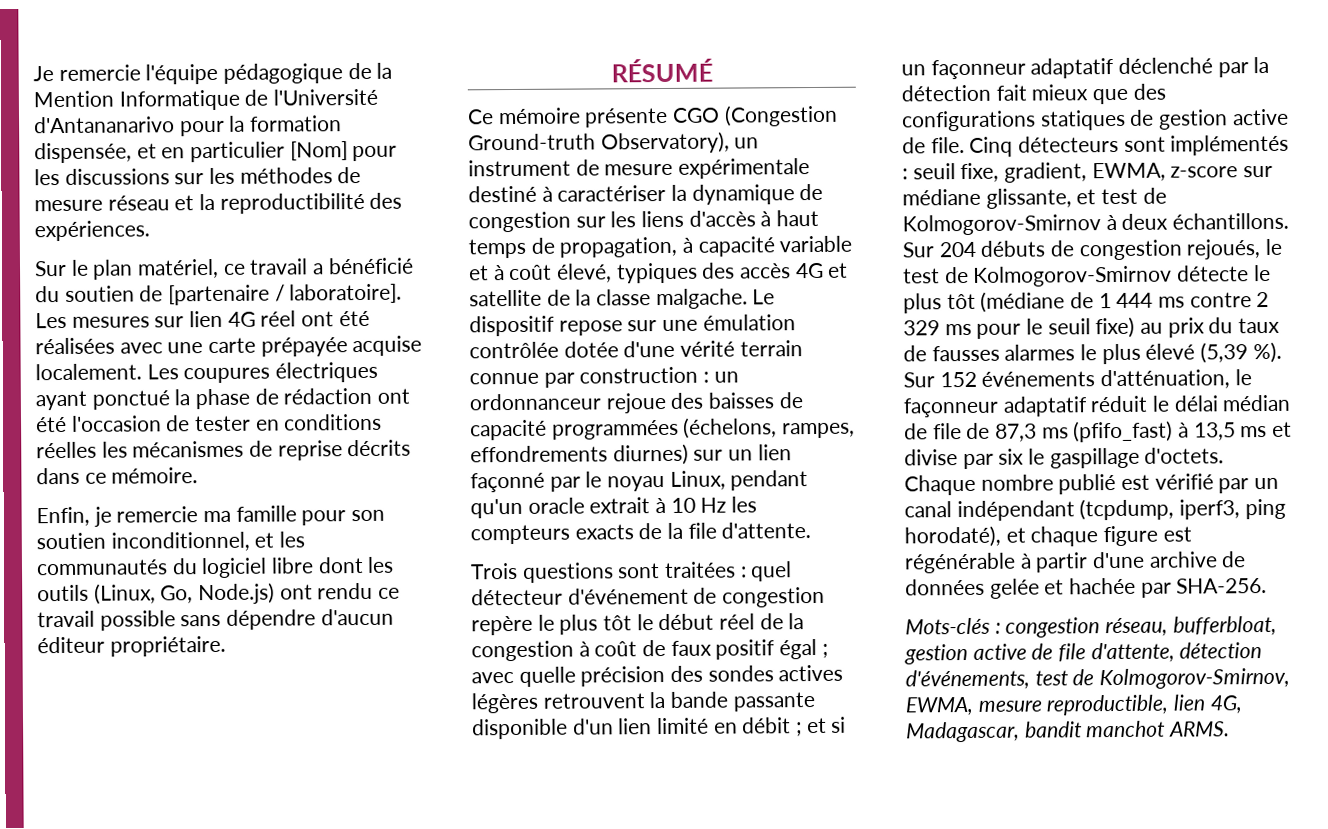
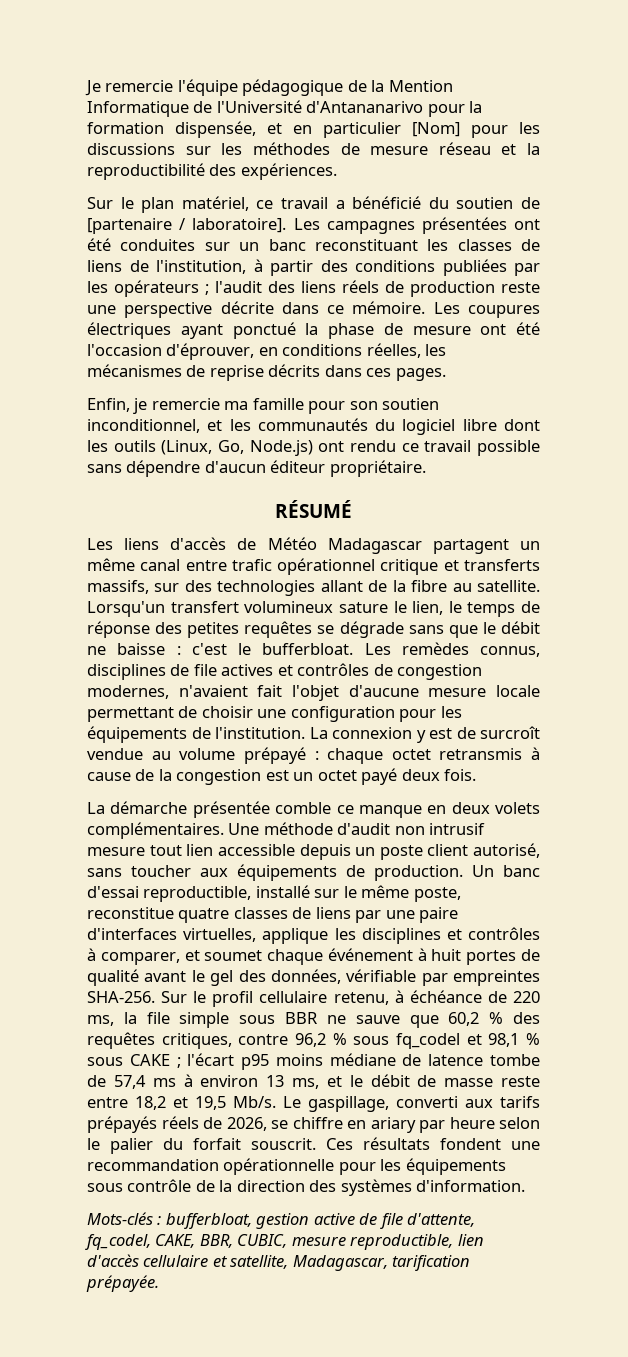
[71,310,370,328] [35,335,423,357] [35,363,142,381] mesures sur lien 4G réel ont été réalisées avec une carte prépayée acquise localement. -> [326,217,540,234] [87,238,540,251] [87,259,540,276] [87,280,540,297] [87,301,426,318] campagnes présentées ont été conduites sur un banc reconstituant les classes de liens de l'institution, à partir des conditions publiées par les opérateurs ; l'audit des liens réels de production reste une perspective décrite dans ce mémoire.
[283,387,373,405] rédaction -> [412,326,471,335] mesure
[165,415,252,432] de tester -> [166,343,255,360] d'éprouver,
[36,441,97,459] réelles -> [366,343,421,358] réelles,
[84,467,199,484] ce mémoire. -> [366,368,446,381] ces pages.
[467,104,838,128] [468,131,760,154] [468,158,811,179] [468,183,824,205] [468,209,820,233] [468,235,853,259] [469,262,849,284] [469,288,776,310] [469,314,796,337] [469,340,803,359] [469,366,739,388] [469,392,803,414] [470,417,856,441] [470,443,792,466] [470,470,809,493] [470,496,758,519] [470,522,812,545] [470,561,793,583] [471,586,826,608] [471,613,805,636] [471,638,828,662] [471,664,844,687] [471,691,815,714] [472,716,847,740] [901,56,1270,80] [901,83,1166,105] [901,108,1289,132] [902,134,1290,157] [902,162,1274,183] [902,187,1167,209] [902,212,1290,236] [902,238,1283,261] [903,264,1271,287] [903,291,1270,314] [903,316,1281,339] [903,341,1282,365] [903,369,1252,390] [903,394,1291,418] [904,420,1293,443] [904,447,1225,470] [904,473,1280,496] [904,498,1286,522] [904,525,1192,548] [904,551,1247,574] [905,577,1268,599] Ce mémoire présente CGO (Congestion Ground-truth Observatory), un instrument de mesure expérimentale destiné à caractériser la dynamique de congestion sur les liens d'accès à haut temps de propagation, à capacité variable et à coût élevé, typiques des accès 4G et satellite de la classe malgache. Le dispositif repose sur une émulation contrôlée dotée d'une vérité terrain connue par construction : un ordonnanceur rejoue des baisses de capacité programmées (échelons, rampes, effondrements diurnes) sur un lien façonné par le noyau Linux, pendant qu'un oracle extrait à 10 Hz les compteurs exacts de la file d'attente. // Trois questions sont traitées : quel détecteur d'événement de congestion repère le plus tôt le début réel de la congestion à coût de faux positif égal ; avec quelle précision des sondes actives légères retrouvent la bande passante disponible d'un lien limité en débit ; et si un façonneur adaptatif déclenché par la détection fait mieux que des configurations statiques de gestion active de file. Cinq détecteurs sont implémentés : seuil fixe, gradient, EWMA, z-score sur médiane glissante, et test de Kolmogorov-Smirnov à deux échantillons. Sur 204 débuts de congestion rejoués, le test de Kolmogorov-Smirnov détecte le plus tôt (médiane de 1 444 ms contre 2 329 ms pour le seuil fixe) au prix du taux de fausses alarmes le plus élevé (5,39 %). Sur 152 événements d'atténuation, le façonneur adaptatif réduit le délai médian de file de 87,3 ms (pfifo_fast) à 13,5 ms et divise par six le gaspillage d'octets. Chaque nombre publié est vérifié par un canal indépendant (tcpdump, iperf3, ping horodaté), et chaque figure est régénérable à partir d'une archive de données gelée et hachée par SHA-256. -> [87,537,540,554] [87,558,540,575] [87,580,541,596] [87,601,540,617] [87,621,540,638] [87,642,540,657] [87,663,483,680] [87,685,540,701] [87,706,462,722] [87,726,540,743] [87,747,540,764] [87,768,477,785] [87,801,540,818] [87,822,486,839] [87,843,540,860] [87,864,540,881] [87,885,461,902] [87,907,459,923] [87,927,540,944] [87,948,540,965] [87,969,540,986] [87,990,540,1007] [87,1012,540,1028] [87,1032,540,1049] [87,1053,540,1070] [87,1074,540,1089] [87,1096,540,1112] [87,1116,540,1133] [87,1137,540,1154] [87,1158,506,1175] [87,1179,526,1196] Les liens d'accès de Météo Madagascar partagent un même canal entre trafic opérationnel critique et transferts massifs, sur des technologies allant de la fibre au satellite. Lorsqu'un transfert volumineux sature le lien, le temps de réponse des petites requêtes se dégrade sans que le débit ne baisse : c'est le bufferbloat. Les remèdes connus, disciplines de file actives et contrôles de congestion modernes, n'avaient fait l'objet d'aucune mesure locale permettant de choisir une configuration pour les équipements de l'institution. La connexion y est de surcroît vendue au volume prépayé : chaque octet retransmis à cause de la congestion est un octet payé deux fois. // La démarche présentée comble ce manque en deux volets complémentaires. Une méthode d'audit non intrusif mesure tout lien accessible depuis un poste client autorisé, sans toucher aux équipements de production. Un banc d'essai reproductible, installé sur le même poste, reconstitue quatre classes de liens par une paire d'interfaces virtuelles, applique les disciplines et contrôles à comparer, et soumet chaque événement à huit portes de qualité avant le gel des données, vérifiable par empreintes SHA-256. Sur le profil cellulaire retenu, à échéance de 220 ms, la file simple sous BBR ne sauve que 60,2 % des requêtes critiques, contre 96,2 % sous fq_codel et 98,1 % sous CAKE ; l'écart p95 moins médiane de latence tombe de 57,4 ms à environ 13 ms, et le débit de masse reste entre 18,2 et 19,5 Mb/s. Le gaspillage, converti aux tarifs prépayés réels de 2026, se chiffre en ariary par heure selon le palier du forfait souscrit. Ces résultats fondent une recommandation opérationnelle pour les équipements sous contrôle de la direction des systèmes d'information.
[1005,617,1169,638] congestion réseau, -> (162, 1220) none
[1179,642,1263,659] [905,667,1291,690] [905,694,1242,716] [906,720,1231,743] détection d'événements, test de Kolmogorov-Smirnov, EWMA, mesure reproductible, lien 4G, Madagascar, bandit manchot ARMS. -> [85,1234,484,1250] [87,1254,471,1271] [86,1275,159,1292] fq_codel, CAKE, BBR, CUBIC, mesure reproductible, lien d'accès cellulaire et satellite, Madagascar, tarification prépayée.

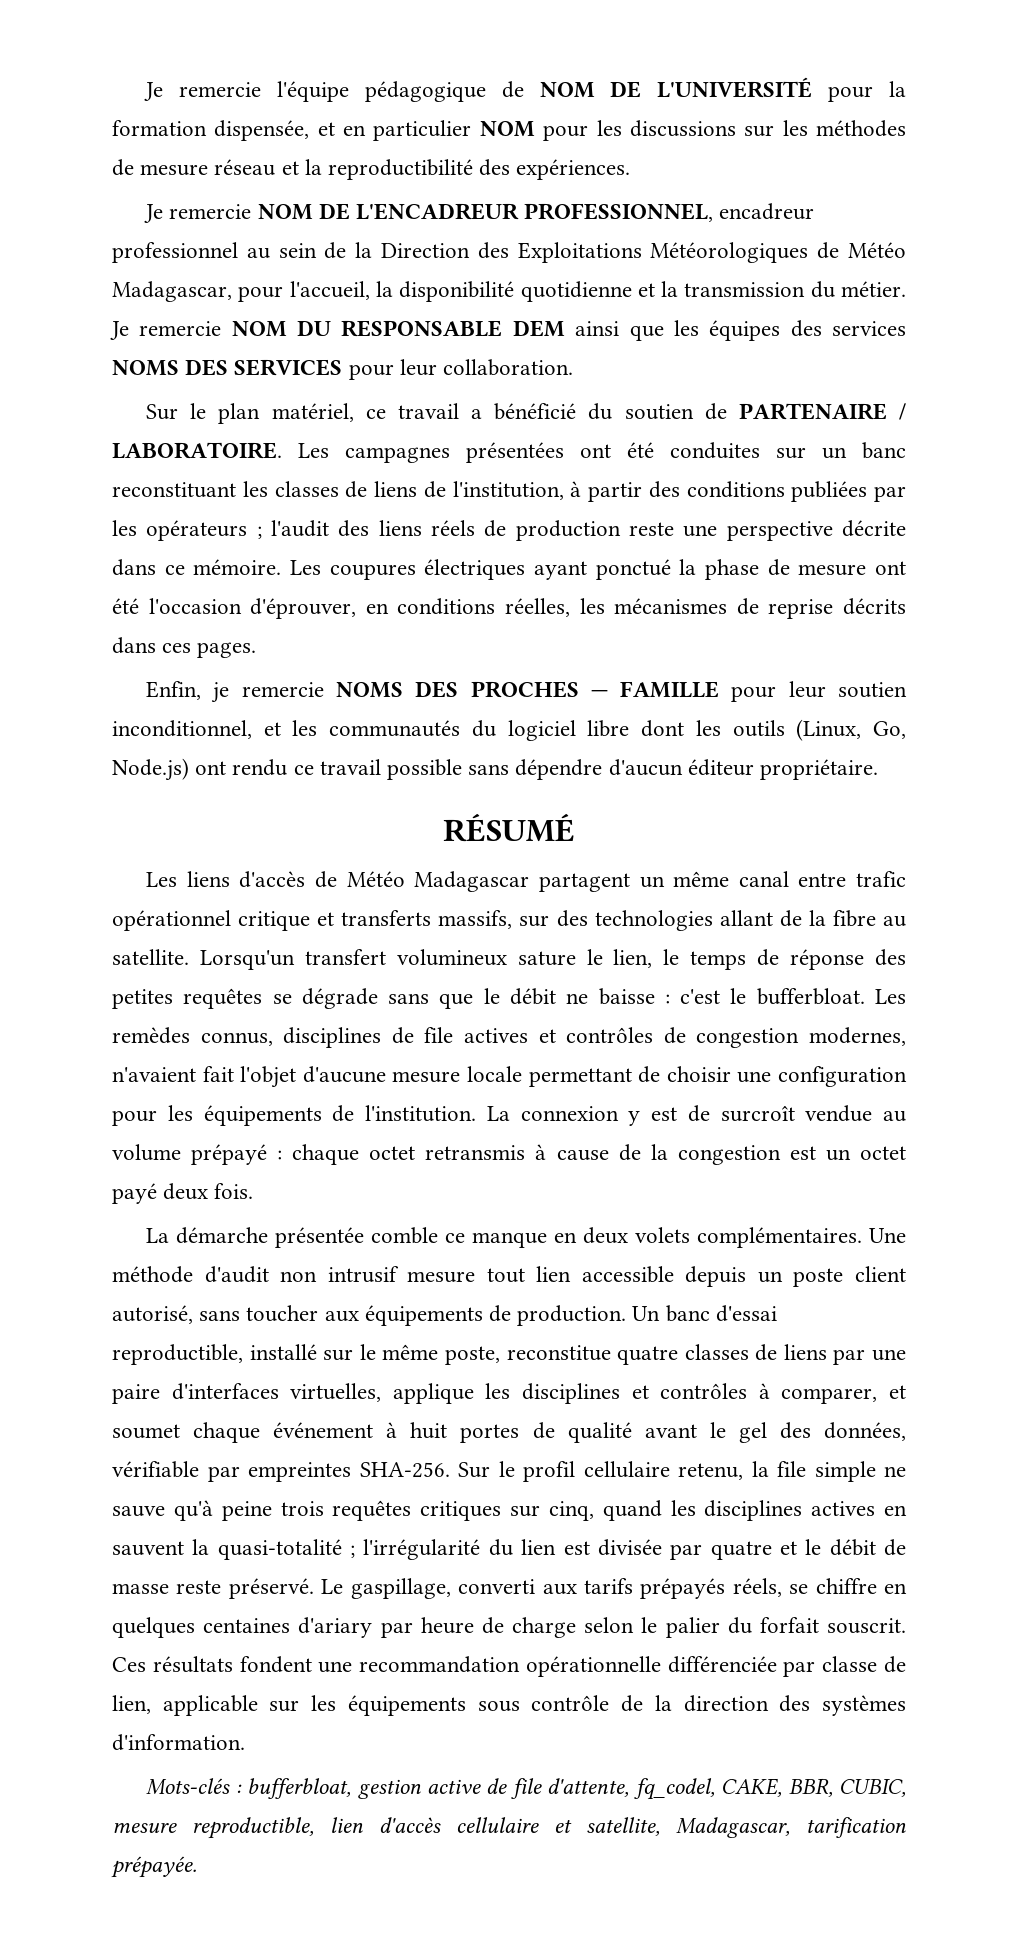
[371,80,453,92] [87,100,424,117] la Mention Informatique de l'Université d'Antananarivo -> [539,77,813,98] NOM DE L'UNIVERSITÉ
[412,122,460,137] [Nom] -> [479,121,535,137] NOM
(337, 171) none -> [144,203,815,223] [112,242,906,263] [112,281,906,302] [110,320,906,341] [112,359,574,380] // Je remercie NOM DE L'ENCADREUR PROFESSIONNEL, encadreur professionnel au sein de la Direction des Exploitations Météorologiques de Météo Madagascar, pour l'accueil, la disponibilité quotidienne et la transmission du métier. Je remercie NOM DU RESPONSABLE DEM ainsi que les équipes des services NOMS DES SERVICES pour leur collaboration.
[87,218,287,234] [partenaire / laboratoire]. -> [738,403,906,420] [112,442,282,459] PARTENAIRE / LABORATOIRE.
[224,398,378,414] ma famille pour son -> [336,681,826,702] NOMS DES PROCHES — FAMILLE pour leur
[394,990,540,1003] [87,1012,540,1028] [87,1032,540,1049] [87,1053,540,1070] [87,1074,319,1089] à échéance de 220 ms, la file simple sous BBR ne sauve que 60,2 % des requêtes critiques, contre 96,2 % sous fq_codel et 98,1 % sous CAKE ; l'écart p95 moins médiane de latence tombe de 57,4 ms à environ 13 ms, -> [751,1461,906,1482] [112,1500,907,1521] [112,1539,772,1560] la file simple ne sauve qu'à peine trois requêtes critiques sur cinq, quand les disciplines actives en sauvent la quasi-totalité ; l'irrégularité du lien est divisée par quatre
[87,1096,276,1110] entre 18,2 et 19,5 Mb/s. -> [228,1578,314,1599] préservé.
[161,1116,495,1133] réels de 2026, se chiffre en ariary par heure -> [732,1578,907,1597] [112,1617,576,1638] réels, se chiffre en quelques centaines d'ariary par heure de charge
[338,1162,376,1175] pour -> [667,1656,906,1677] [112,1695,300,1716] différenciée par classe de lien, applicable sur

